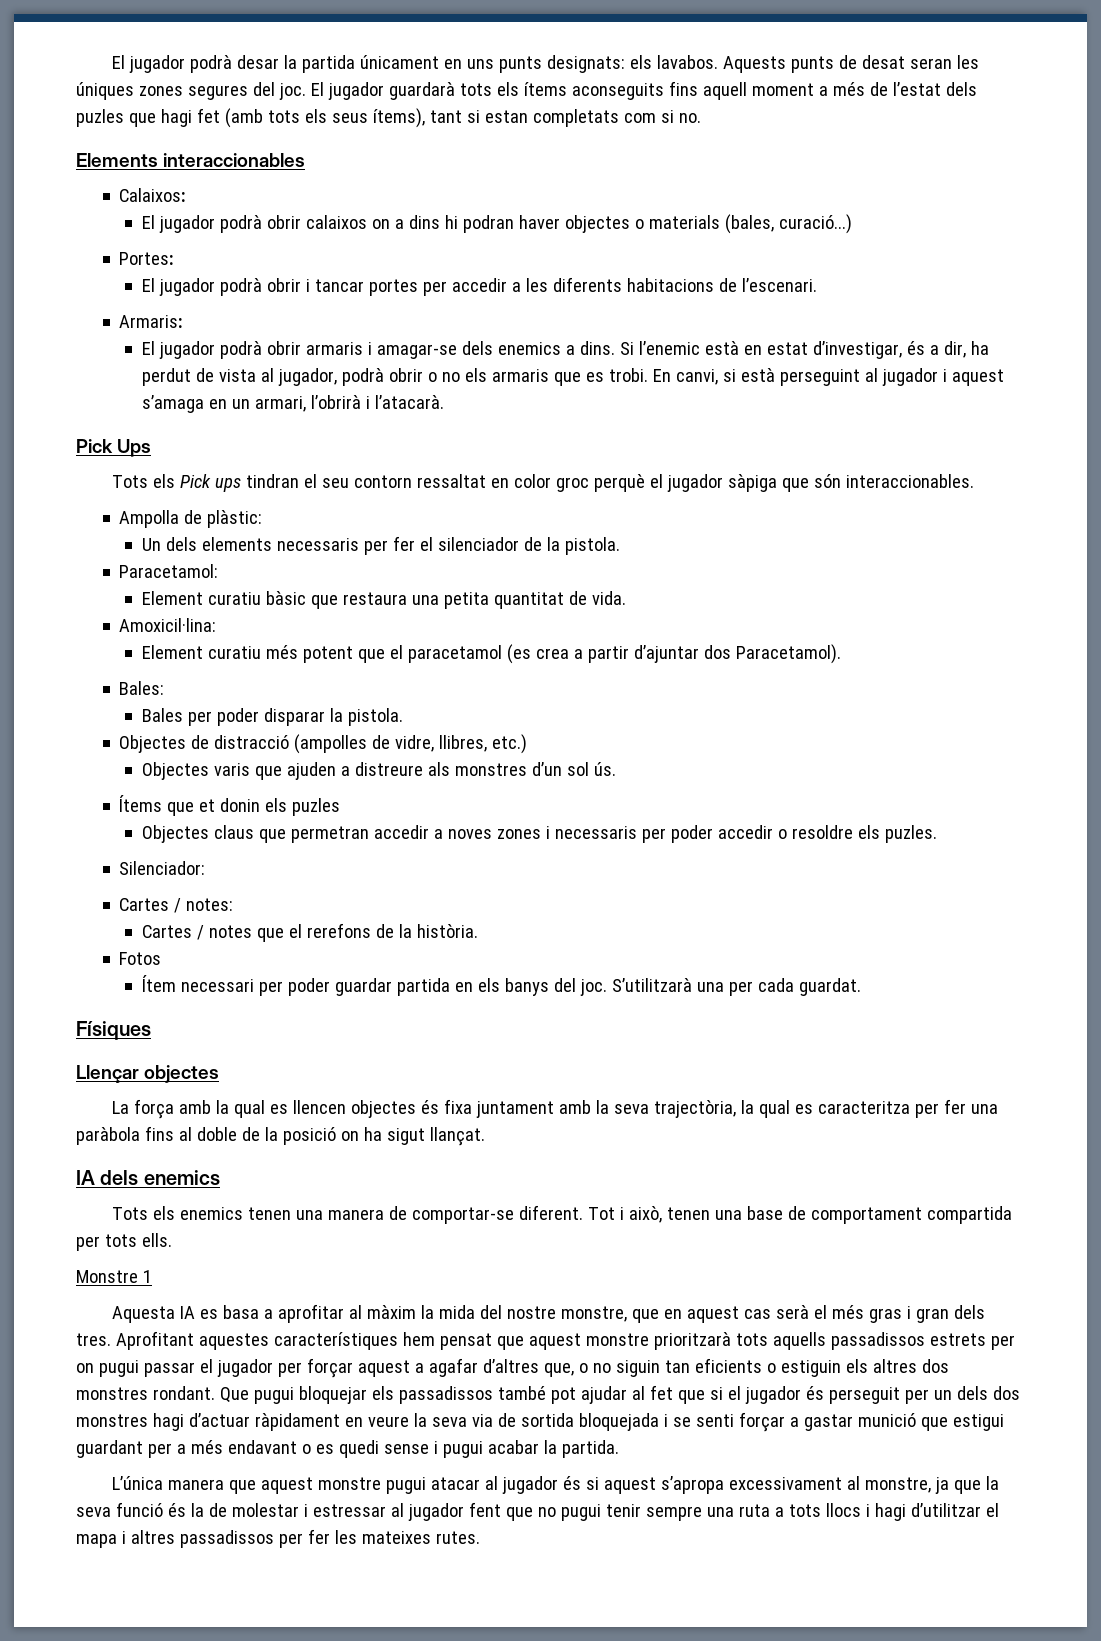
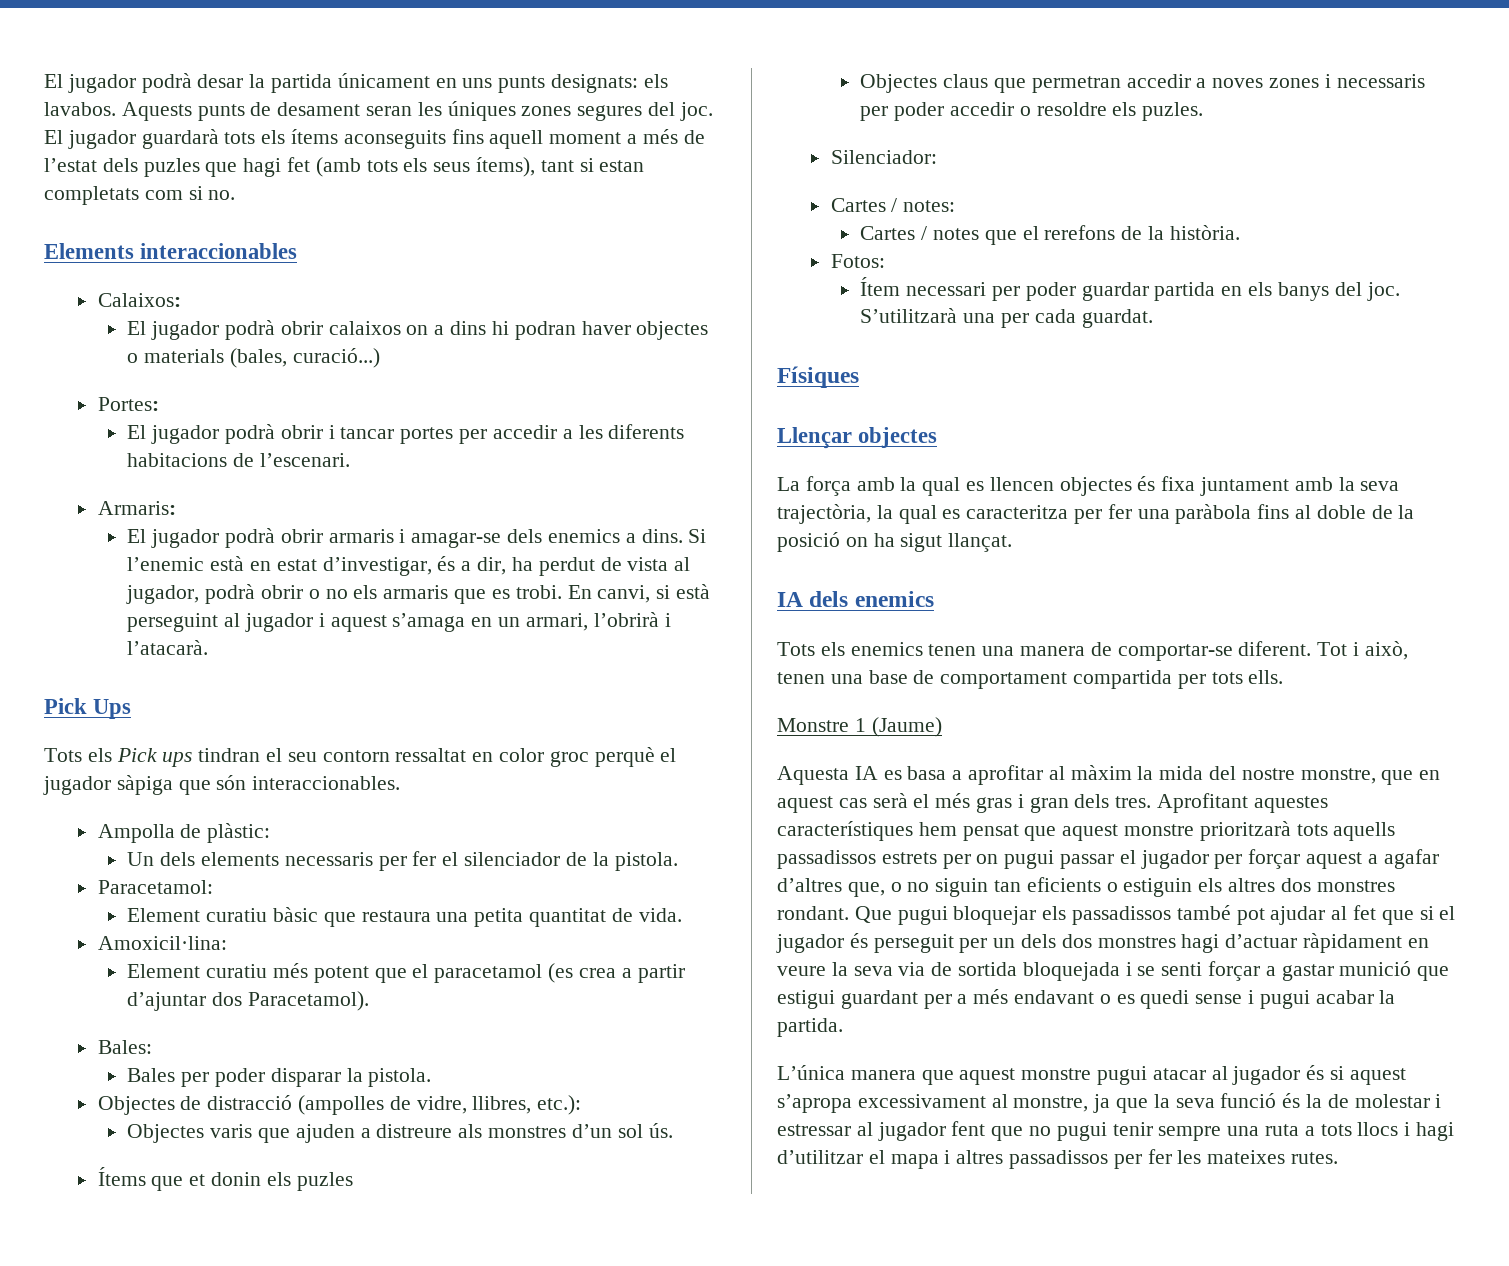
[862,55,906,69] desat -> [277,102,361,116] desament
[492,734,528,754] etc.) -> [537,1095,582,1115] etc.):
[119,952,162,965] Fotos -> [830,254,885,268] Fotos:
(152, 1276) none -> [871,717,942,737] (Jaume)

